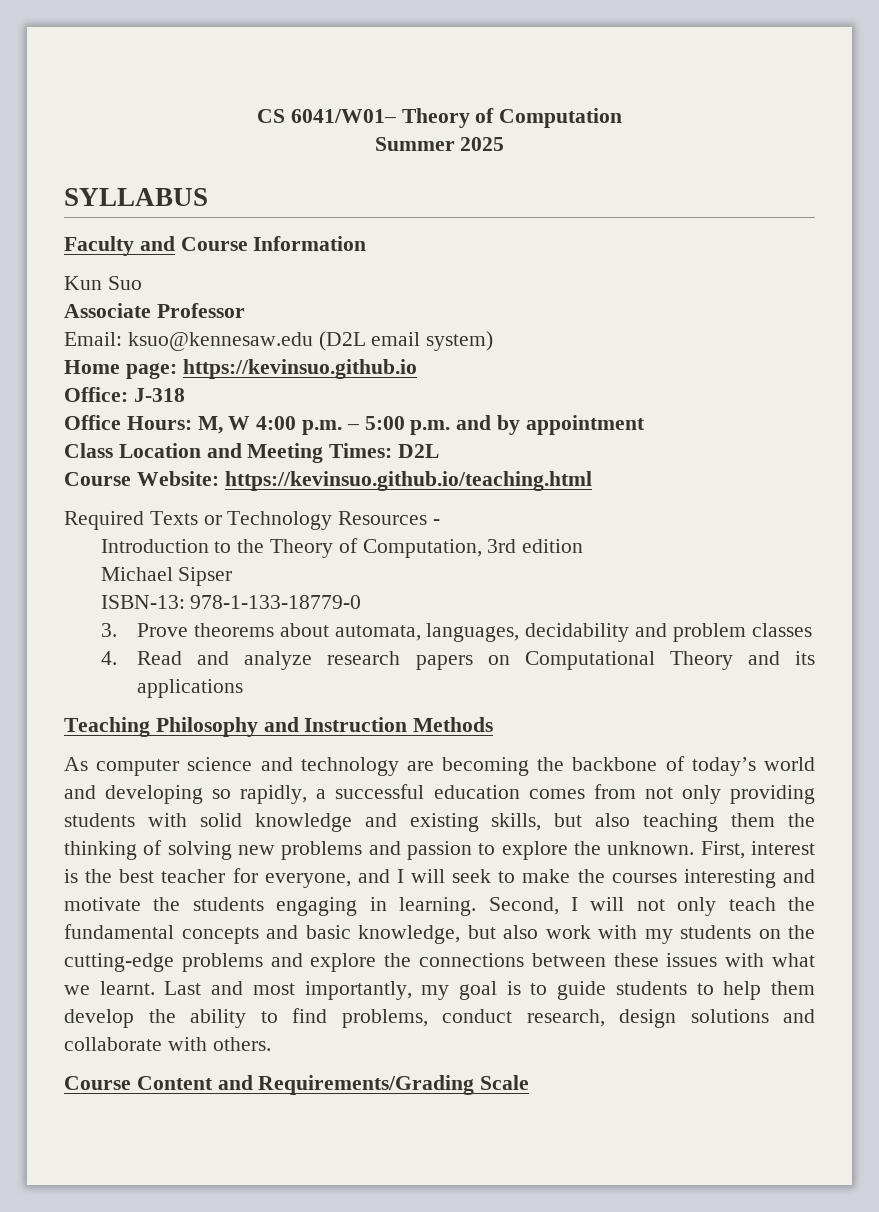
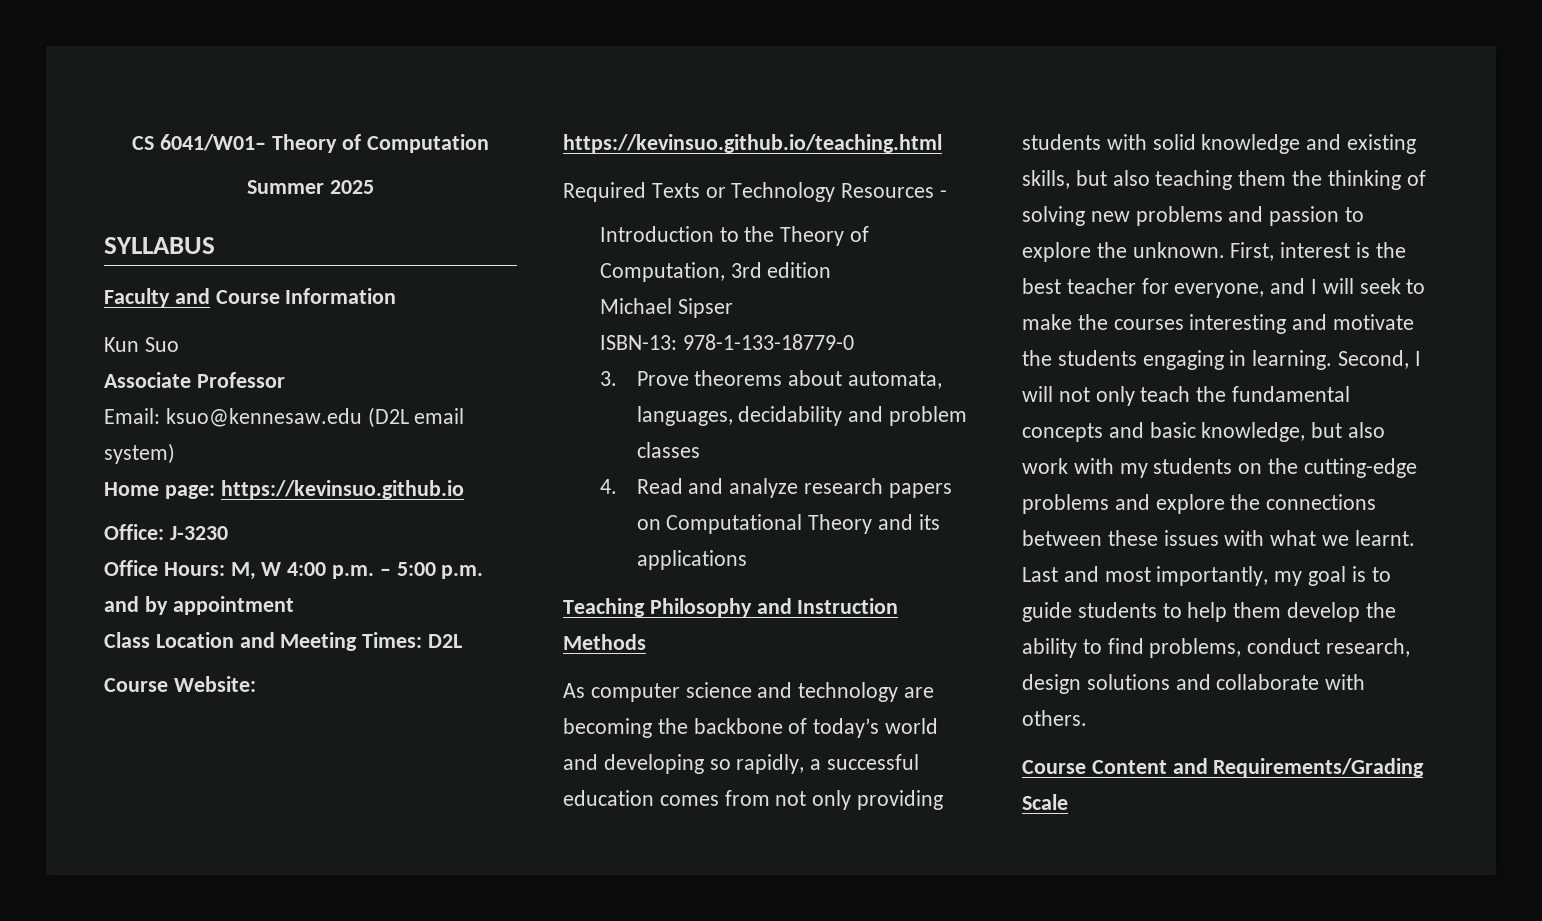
[133,388,185,402] J-318 -> [169,526,228,540] J-3230

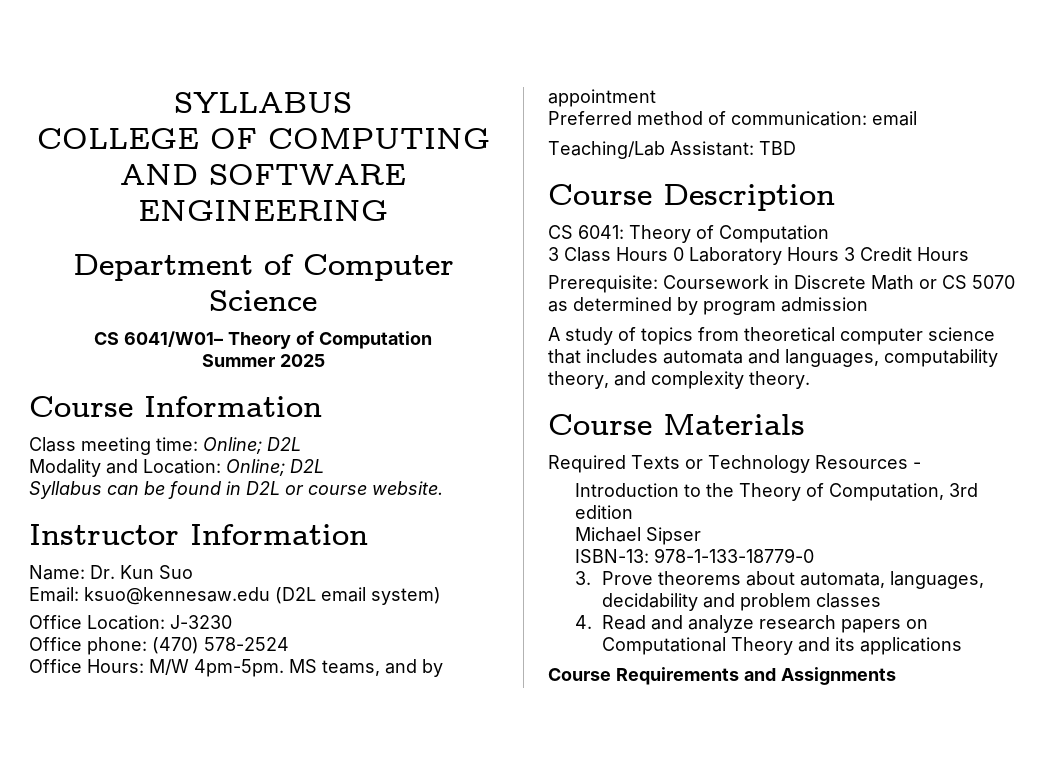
(132, 143) none -> [174,92,352,113] [36,128,490,149] [120,164,406,185] [138,200,388,221] [72,254,454,281] [209,290,317,311] SYLLABUS // COLLEGE OF COMPUTING AND SOFTWARE ENGINEERING // Department of Computer Science //
[104,237,215,254] [104,288,210,307] SYLLABUS // Faculty and -> (325, 360) none
(397, 296) none -> [29,437,301,455] [29,459,324,477] [29,481,443,499] [29,524,368,545] [29,565,115,580] Class meeting time: Online; D2L // Modality and Location: Online; D2L // Syllabus can be found in D2L or course website. // Instructor Information // Name: Dr.
[104,372,285,388] // Associate Professor -> (193, 572) none
[104,480,464,499] [104,524,228,540] [104,560,484,580] [104,596,294,615] [104,632,463,651] [104,676,256,692] [563,134,942,153] Home page: https://kevinsuo.github.io // Office: J-3230 // Office Hours: M, W 4:00 p.m. – 5:00 p.m. and by appointment // Class Location and Meeting Times: D2L // Course Website: https://kevinsuo.github.io/teaching.html -> [29,615,232,630] [29,637,289,655] [29,659,443,677] [548,89,656,107] [548,111,917,126] [548,141,796,159] [548,184,835,211] [548,225,829,243] [548,247,969,265] [548,275,1015,293] [548,297,868,315] [548,327,995,345] [548,349,998,367] [548,371,810,389] [548,414,805,435] Office Location: J-3230 // Office phone: (470) 578-2524 // Office Hours: M/W 4pm-5pm. MS teams, and by appointment // Preferred method of communication: email // Teaching/Lab Assistant: TBD // Course Description // CS 6041: Theory of Computation // 3 Class Hours 0 Laboratory Hours 3 Credit Hours // Prerequisite: Coursework in Discrete Math or CS 5070 as determined by program admission // A study of topics from theoretical computer science that includes automata and languages, computability theory, and complexity theory. // Course Materials
[563,598,899,617] [563,634,646,650] [563,682,935,702] [563,718,939,738] [563,754,920,774] [563,790,944,810] [1022,134,1417,154] [1022,170,1426,190] [1022,206,1365,226] [1022,242,1406,262] [1022,278,1426,298] [1022,314,1415,334] [1022,350,1421,370] [1022,386,1351,406] [1022,422,1386,442] [1022,458,1417,478] [1022,494,1377,514] [1022,530,1415,546] [1022,566,1391,586] [1022,602,1396,622] [1022,638,1411,658] [1022,674,1366,694] [1022,710,1087,726] [1022,758,1425,777] [1022,794,1068,810] Teaching Philosophy and Instruction Methods // As computer science and technology are becoming the backbone of today’s world and developing so rapidly, a successful education comes from not only providing students with solid knowledge and existing skills, but also teaching them the thinking of solving new problems and passion to explore the unknown. First, interest is the best teacher for everyone, and I will seek to make the courses interesting and motivate the students engaging in learning. Second, I will not only teach the fundamental concepts and basic knowledge, but also work with my students on the cutting-edge problems and explore the connections between these issues with what we learnt. Last and most importantly, my goal is to guide students to help them develop the ability to find problems, conduct research, design solutions and collaborate with others. // Course Content and Requirements/Grading Scale -> [548,667,896,685] Course Requirements and Assignments

